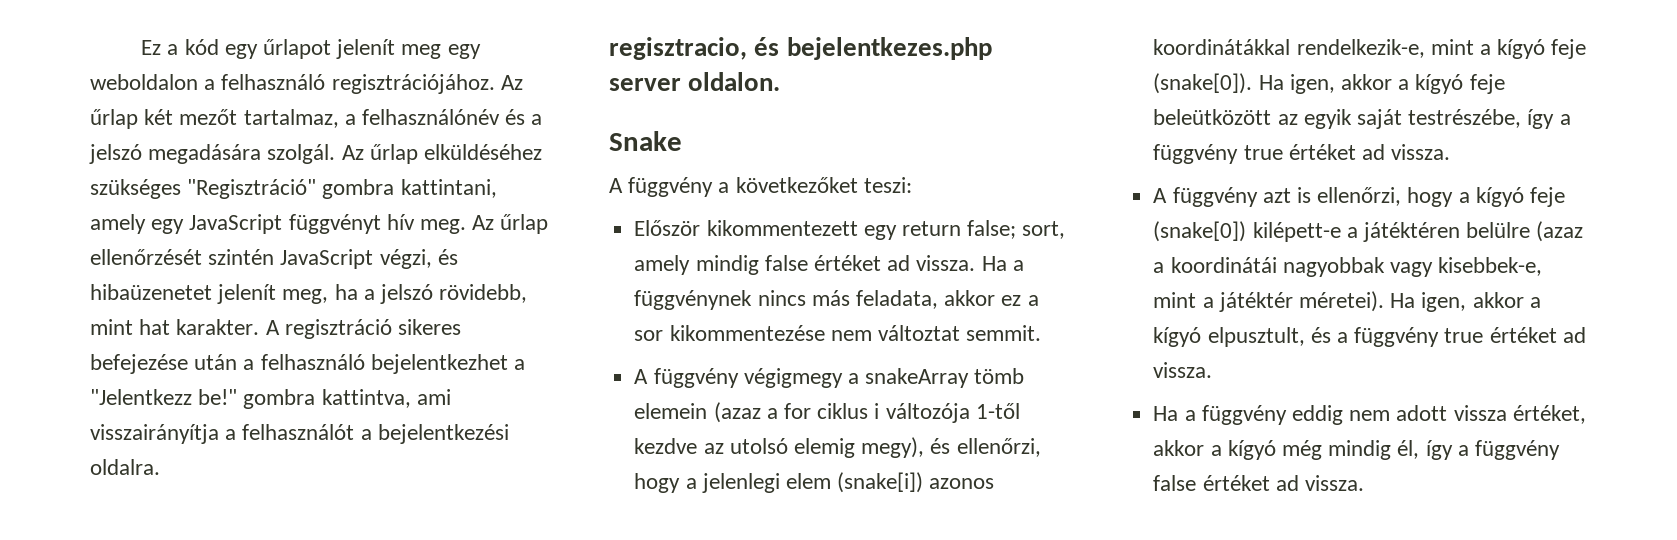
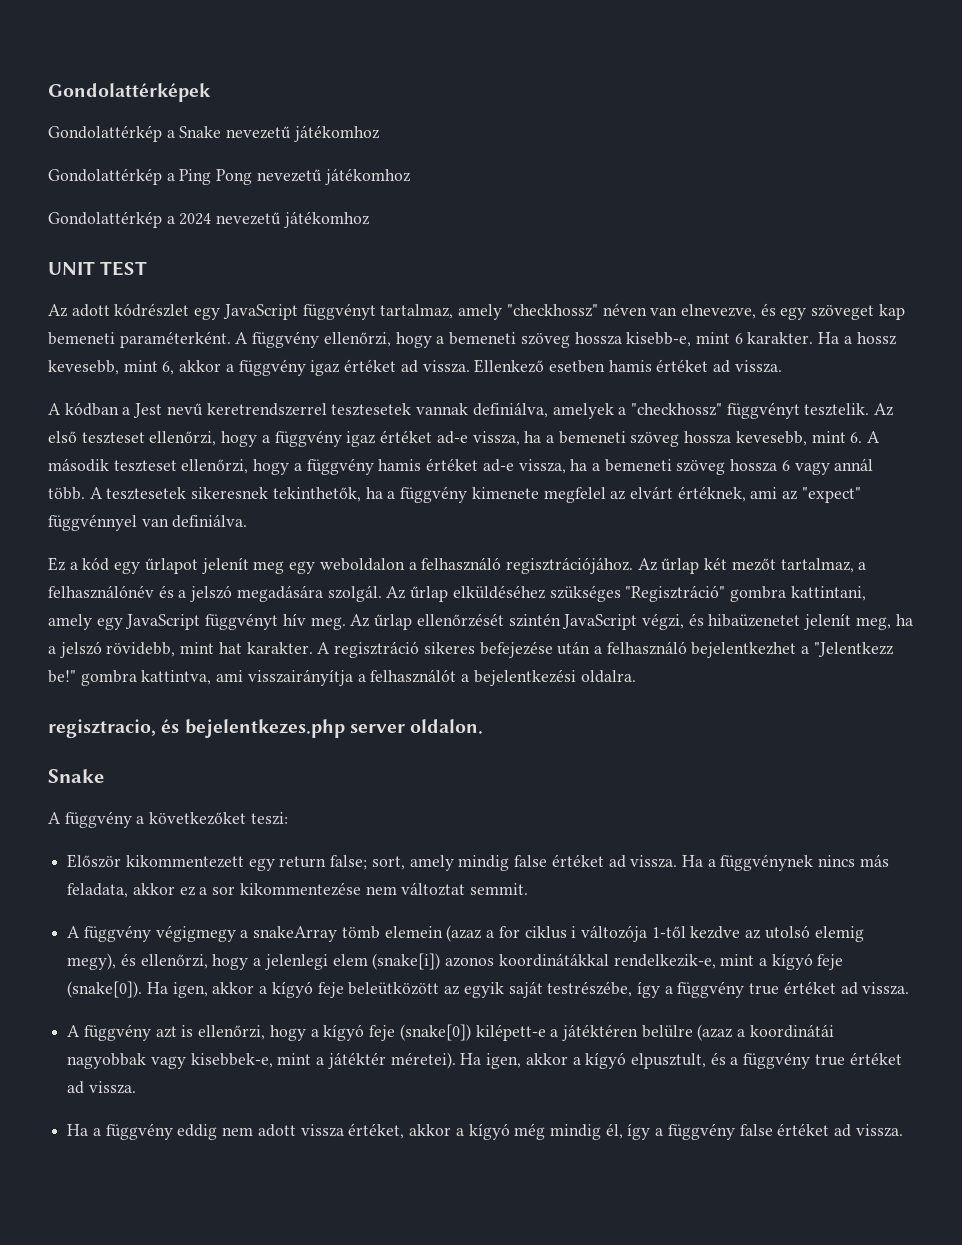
(141, 47) none -> [48,83,211,102] [48,125,380,142] [48,168,411,185] [48,211,370,228] [48,261,148,276] [48,303,905,320] [48,331,897,348] [48,359,782,376] [48,402,895,419] [48,430,881,447] [48,458,874,475] [48,486,861,503] [48,514,248,531] Gondolattérképek // Gondolattérkép a Snake nevezetű játékomhoz // Gondolattérkép a Ping Pong nevezetű játékomhoz // Gondolattérkép a 2024 nevezetű játékomhoz // UNIT TEST // Az adott kódrészlet egy JavaScript függvényt tartalmaz, amely "checkhossz" néven van elnevezve, és egy szöveget kap bemeneti paraméterként. A függvény ellenőrzi, hogy a bemeneti szöveg hossza kisebb-e, mint 6 karakter. Ha a hossz kevesebb, mint 6, akkor a függvény igaz értéket ad vissza. Ellenkező esetben hamis értéket ad vissza. // A kódban a Jest nevű keretrendszerrel tesztesetek vannak definiálva, amelyek a "checkhossz" függvényt tesztelik. Az első teszteset ellenőrzi, hogy a függvény igaz értéket ad-e vissza, ha a bemeneti szöveg hossza kevesebb, mint 6. A második teszteset ellenőrzi, hogy a függvény hamis értéket ad-e vissza, ha a bemeneti szöveg hossza 6 vagy annál több. A tesztesetek sikeresnek tekinthetők, ha a függvény kimenete megfelel az elvárt értéknek, ami az "expect" függvénnyel van definiálva. //

